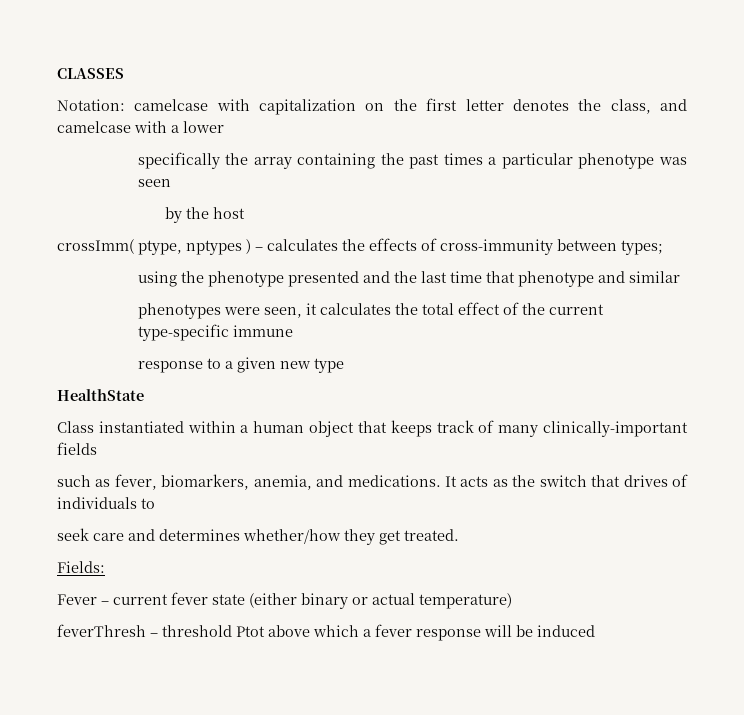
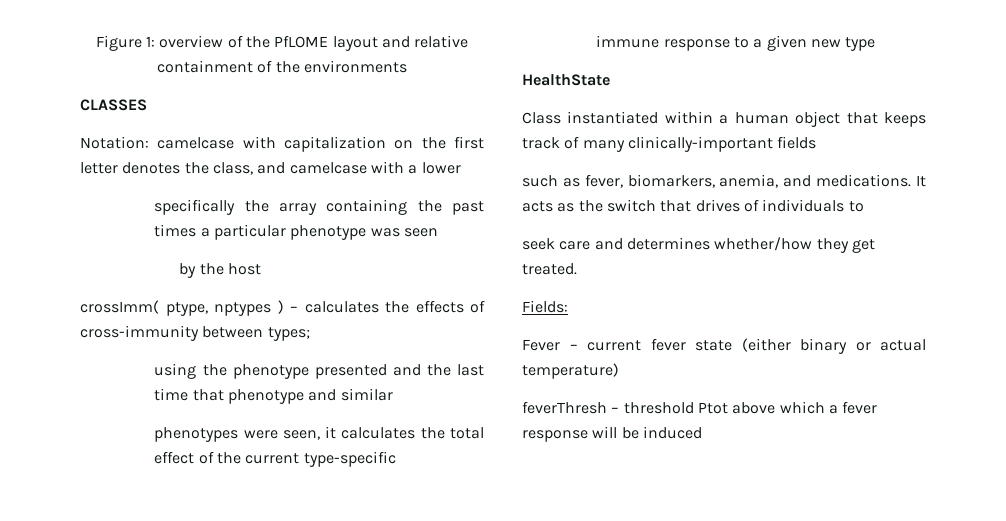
(57, 73) none -> [95,35,469,51] [157,60,407,73] Figure 1: overview of the PfLOME layout and relative containment of the environments //
(229, 332) none -> (396, 459) //
(293, 331) // -> (660, 41) none

